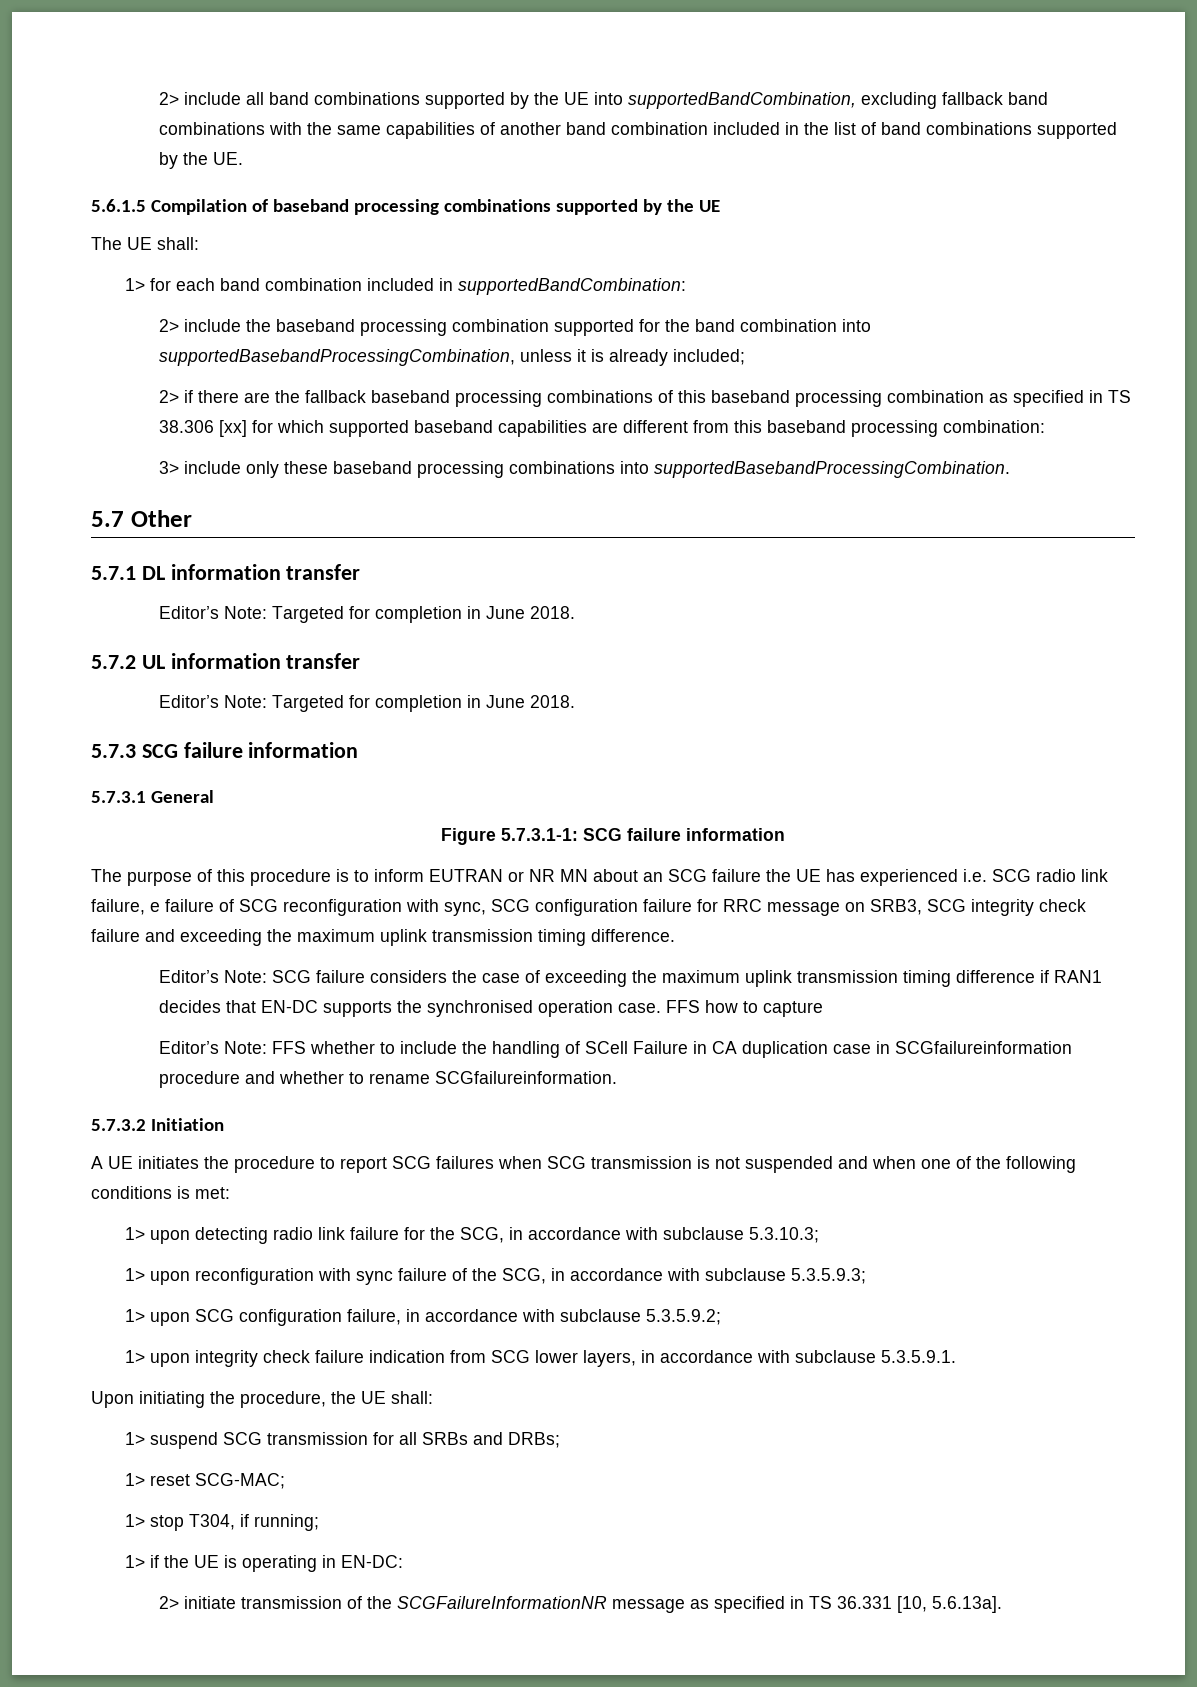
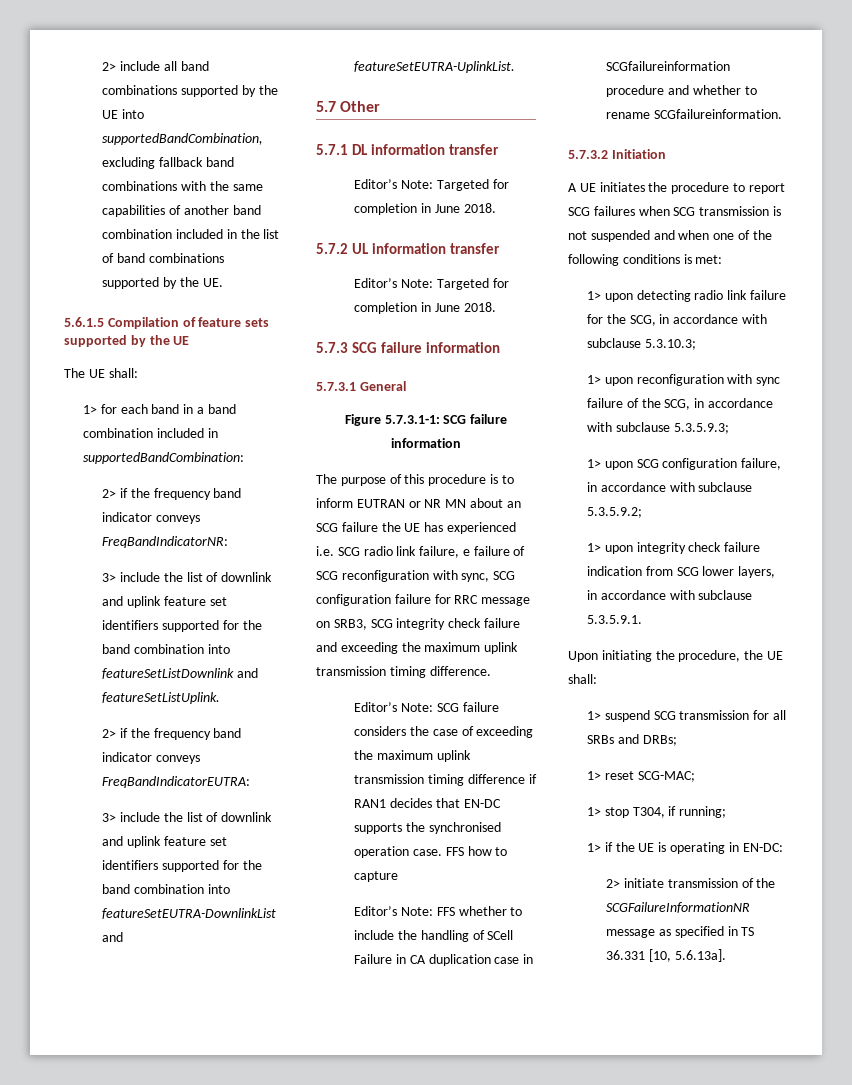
[272,199,551,215] baseband processing combinations -> [198,317,270,327] feature sets
(260, 284) none -> [183,404,236,414] in a band
[183,319,871,336] [158,349,745,366] [158,390,1131,407] [158,420,1045,437] [158,461,1010,478] include the baseband processing combination supported for the band combination into supportedBasebandProcessingCombination, unless it is already included; // 2> if there are the fallback baseband processing combinations of this baseband processing combination as specified in TS 38.306 [xx] for which supported baseband capabilities are different from this baseband processing combination: // 3> include only these baseband processing combinations into supportedBasebandProcessingCombination. -> [119,488,242,500] [102,512,200,524] [102,536,229,548] [102,572,273,582] [102,596,227,608] [102,620,262,632] [102,644,230,654] [102,668,258,679] [102,692,221,704] [102,728,242,740] [102,752,200,764] [102,776,251,788] [102,812,273,822] [102,836,227,848] [102,860,262,872] [102,884,230,894] [102,908,277,919] [102,932,124,942] [354,61,516,73] if the frequency band indicator conveys FreqBandIndicatorNR: // 3> include the list of downlink and uplink feature set identifiers supported for the band combination into featureSetListDownlink and featureSetListUplink. // 2> if the frequency band indicator conveys FreqBandIndicatorEUTRA: // 3> include the list of downlink and uplink feature set identifiers supported for the band combination into featureSetEUTRA-DownlinkList and featureSetEUTRA-UplinkList.

